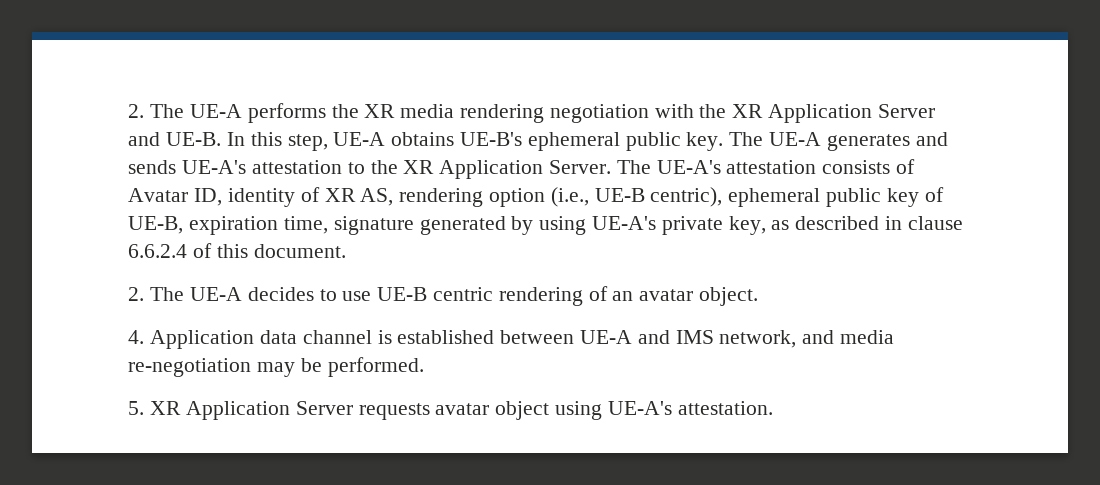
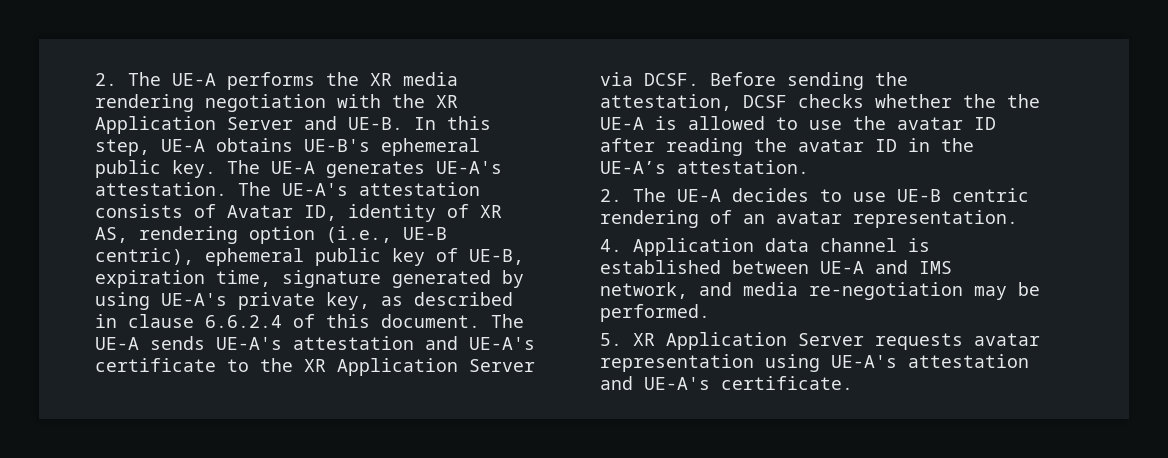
[915,132,948,146] [128,160,611,179] and sends UE-A's attestation to the XR Application Server. -> [435,161,502,174] [94,182,227,196] UE-A's attestation.
(346, 251) none -> [490,314,524,328] [94,336,535,350] [94,358,535,376] [599,72,908,90] [599,94,1040,111] [599,116,996,130] [599,138,974,156] [599,160,809,174] The UE-A sends UE-A's attestation and UE-A's certificate to the XR Application Server via DCSF. Before sending the attestation, DCSF checks whether the the UE-A is allowed to use the avatar ID after reading the avatar ID in the UE-A’s attestation.
[698,287,758,306] object. -> [852,210,1018,228] representation.
[495,401,773,420] object using UE-A's attestation. -> [599,354,1029,372] [599,376,853,390] representation using UE-A's attestation and UE-A's certificate.

